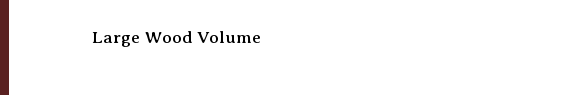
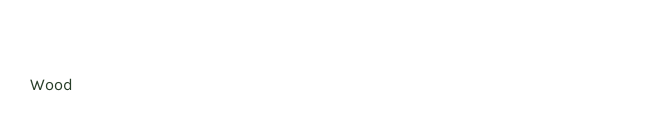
[92,31,262,47] Large Wood Volume -> [30,78,73,91] Wood

